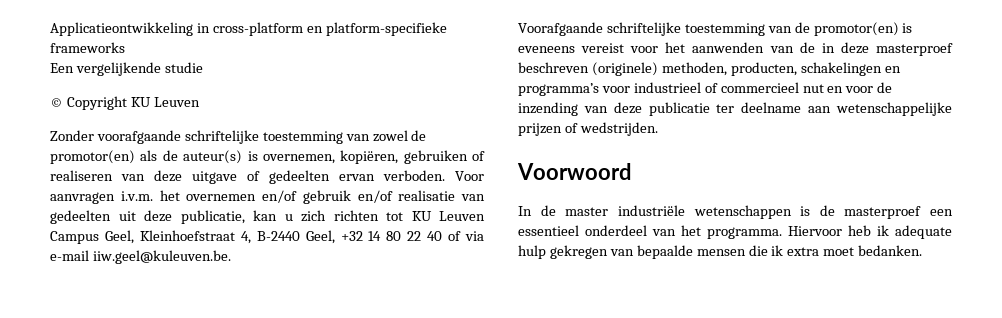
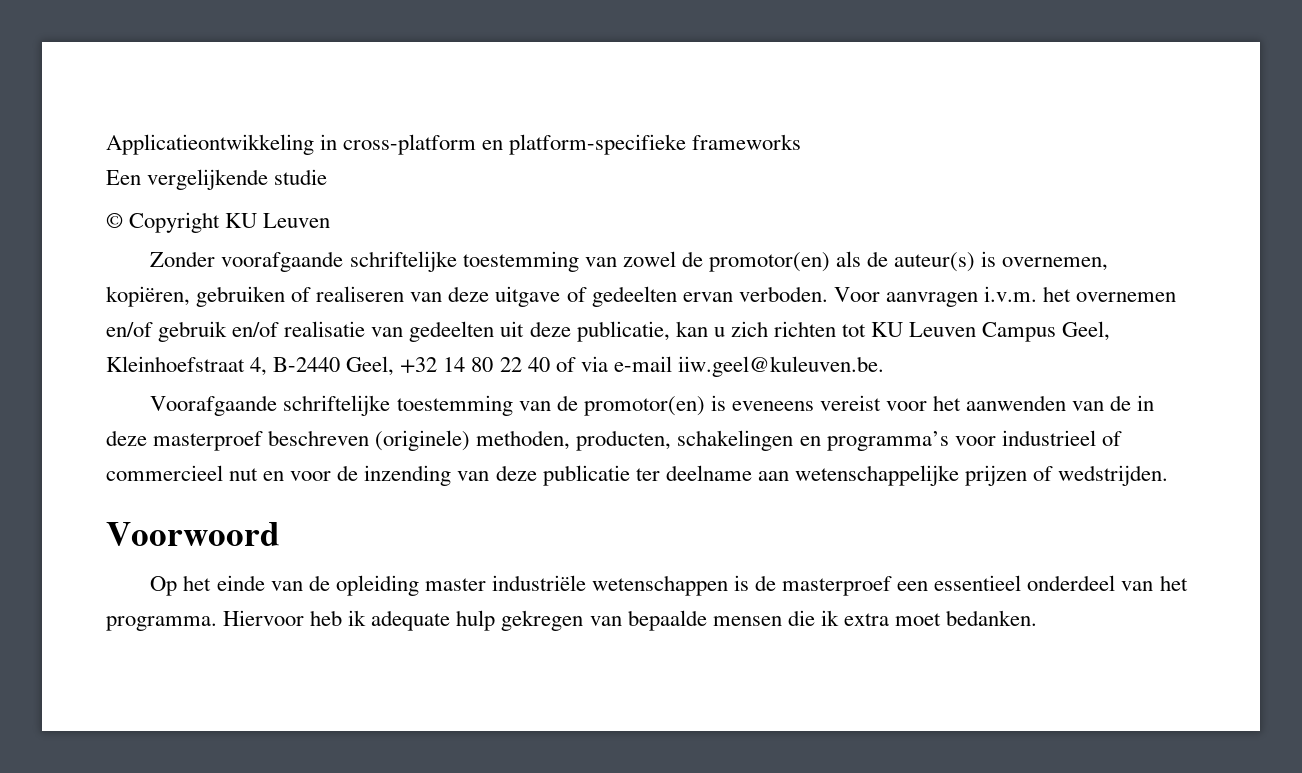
[518,205,556,216] In de -> [150,575,419,596] Op het einde van de opleiding

